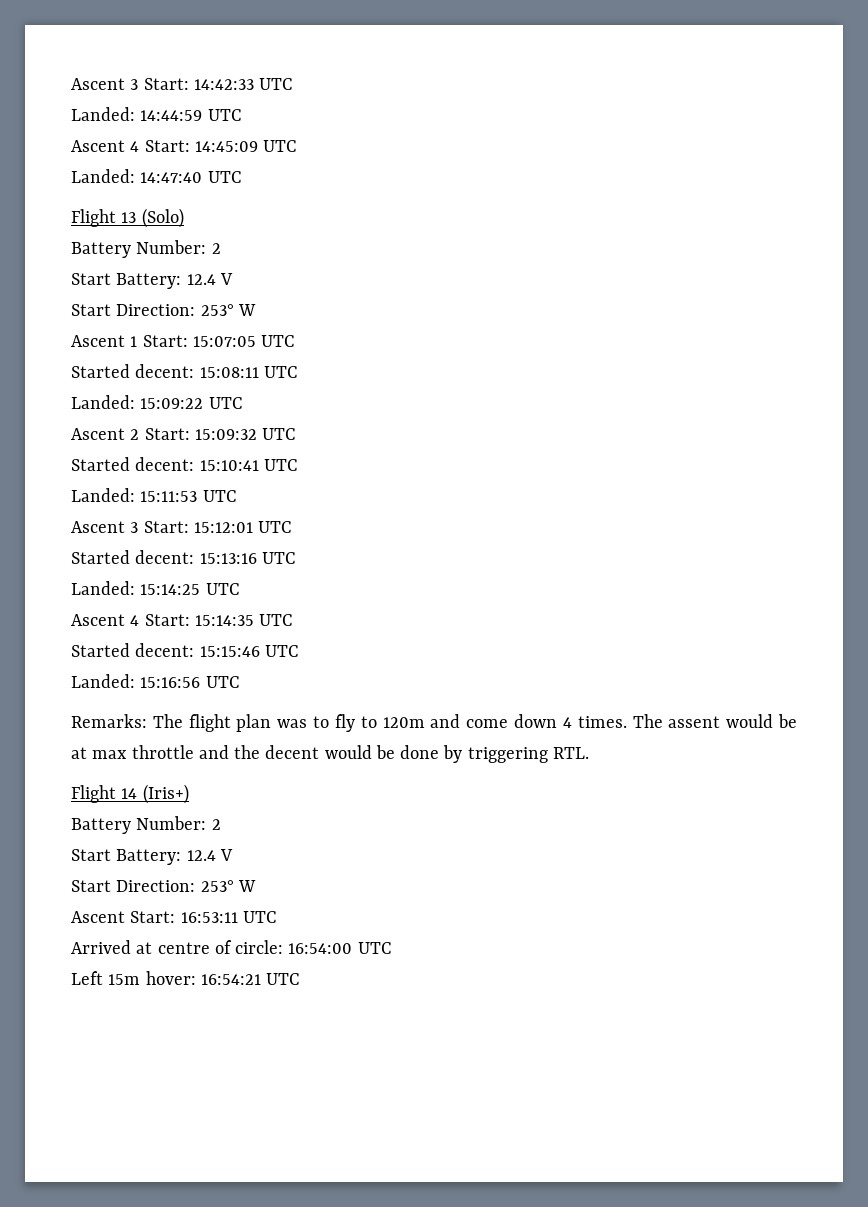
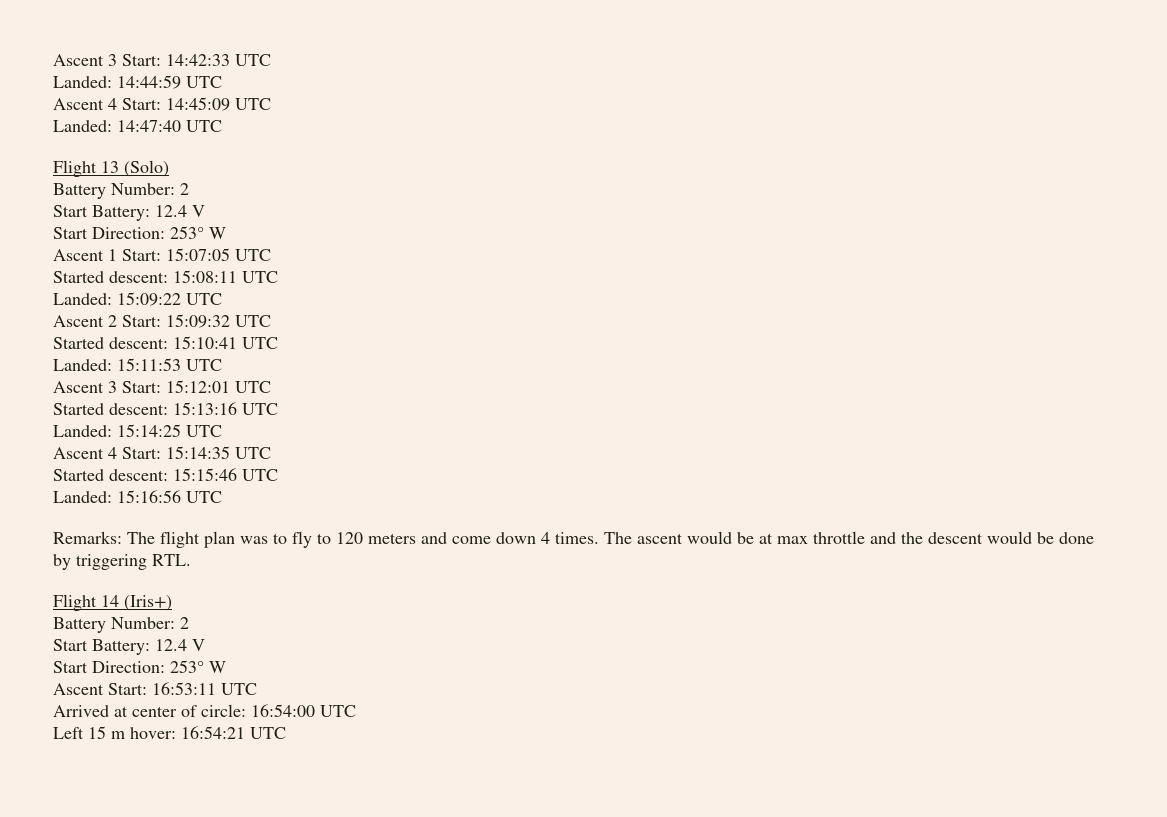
[135,364,195,378] decent: -> [109,271,168,283] descent:
[135,457,195,471] decent: -> [109,337,168,349] descent:
[135,550,195,564] decent: -> [109,403,168,415] descent:
[135,643,195,657] decent: -> [109,469,168,481] descent:
[382,717,425,728] 120m -> [336,532,416,544] 120 meters
[668,716,721,728] assent -> [637,533,683,544] ascent
[265,745,320,759] decent -> [928,532,983,544] descent
[157,942,210,954] centre -> [132,706,177,717] center
[108,974,141,985] 15m -> [88,726,125,739] 15 m

